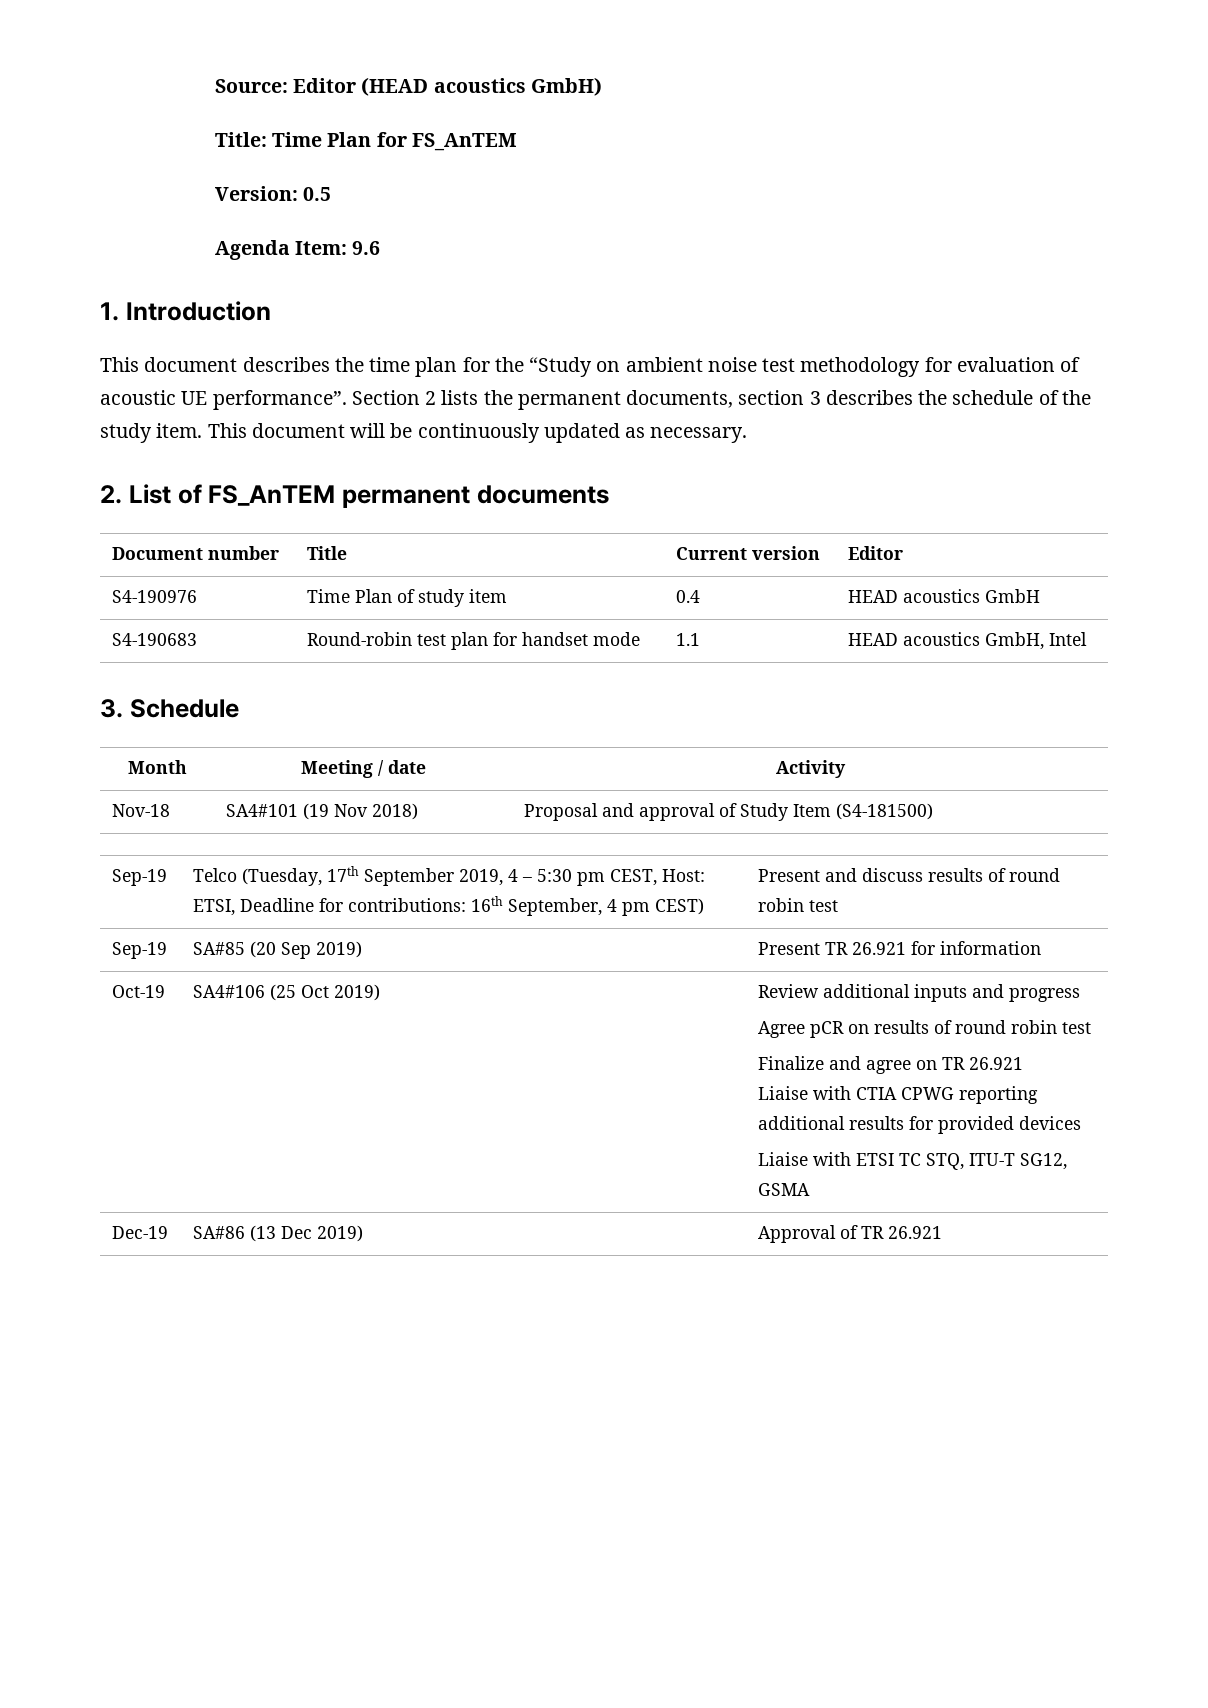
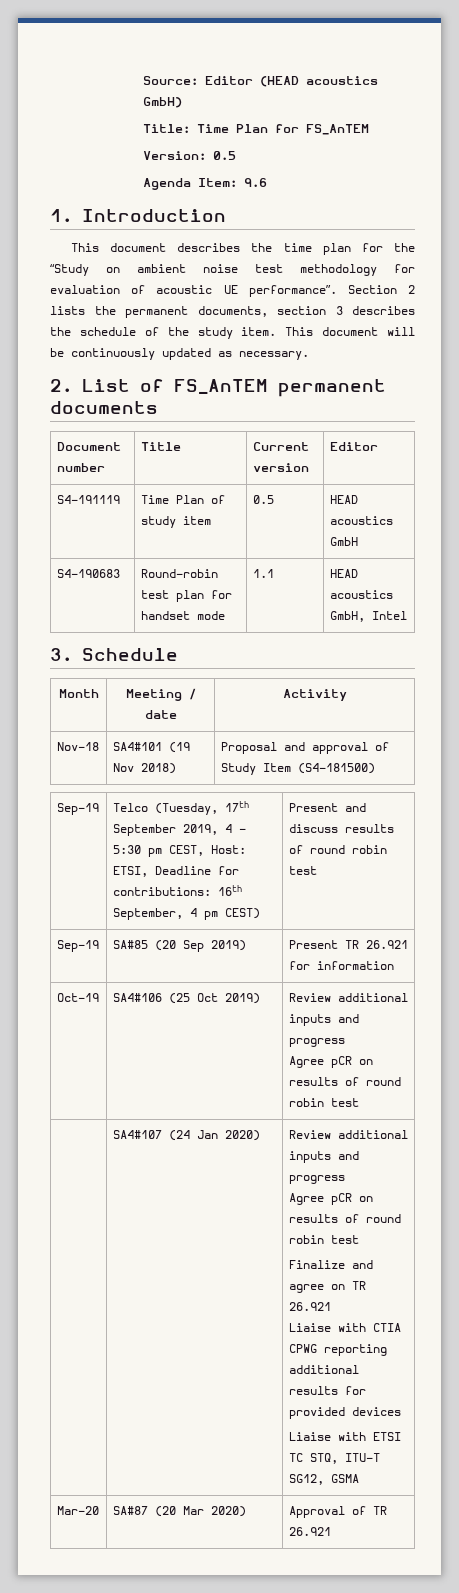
[112,590,198,603] S4-190976 -> [56,495,120,504] S4-191119
[676,590,701,603] 0.4 -> [252,495,274,504] 0.5
(1092, 1028) none -> [112,1130,260,1141] [288,1130,408,1139] [288,1151,359,1163] [288,1175,345,1184] [288,1193,373,1205] [288,1214,401,1223] [288,1235,359,1244] // | SA4#107 (24 Jan 2020) | Review additional inputs and progress // Agree pCR on results of round robin test
[112,1226,169,1239] [193,1225,364,1242] Dec-19 | SA#86 (13 Dec 2019) -> [56,1506,99,1515] [112,1506,246,1517] Mar-20 | SA#87 (20 Mar 2020)

